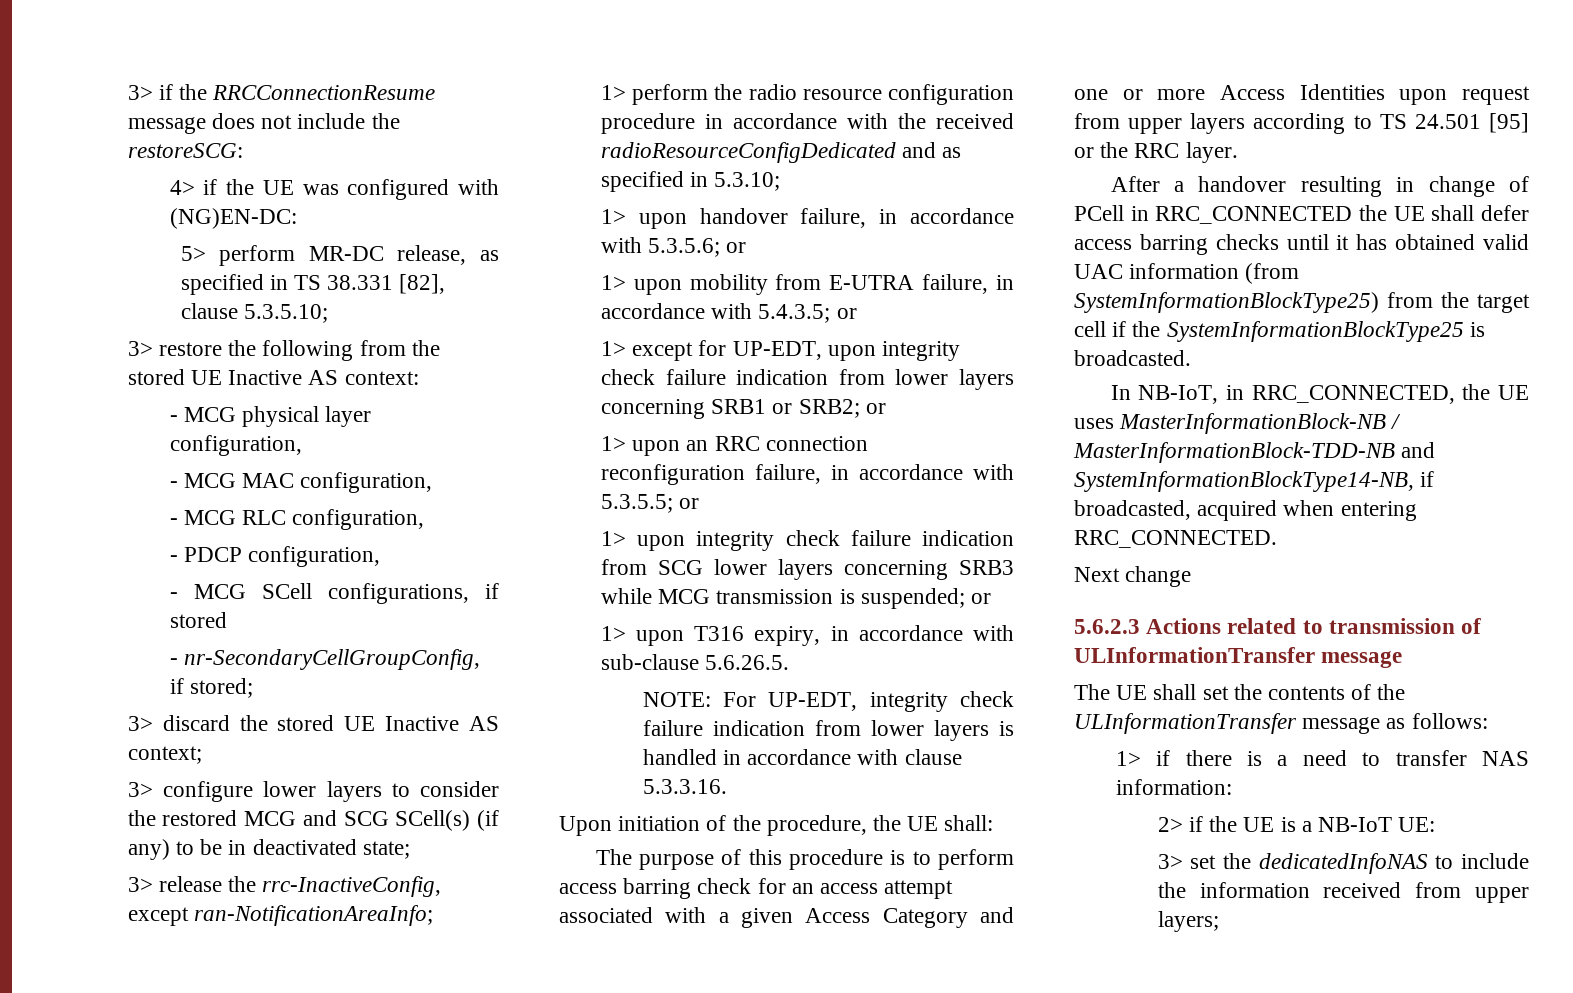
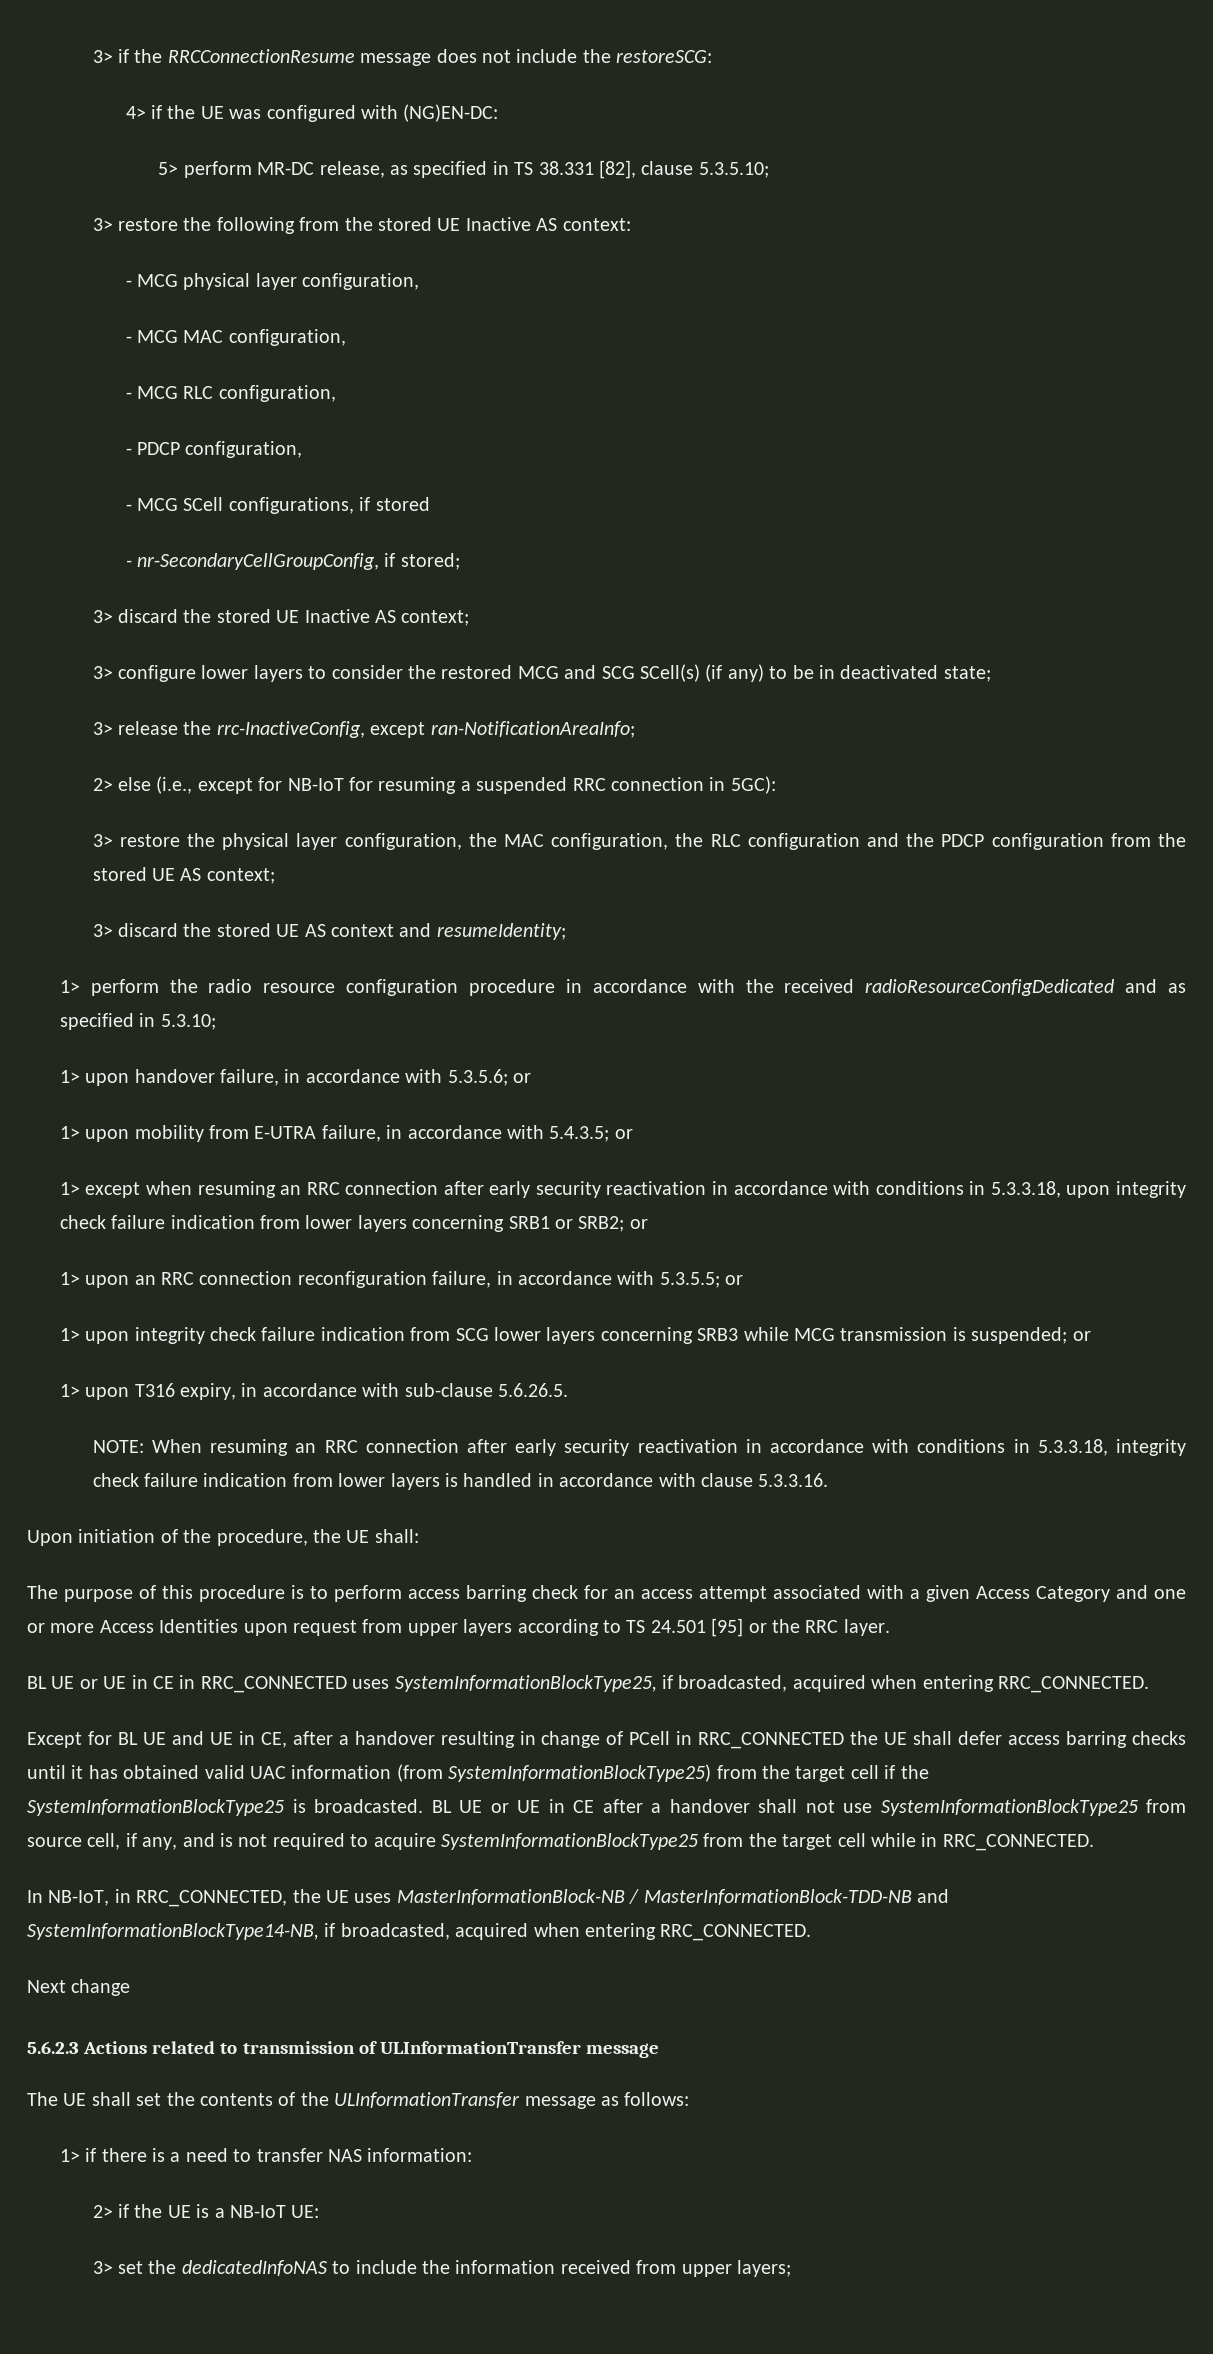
(433, 915) none -> [92,776,776,794] [92,833,1186,850] [92,867,275,884] [92,923,566,940] // 2> else (i.e., except for NB-IoT for resuming a suspended RRC connection in 5GC): // 3> restore the physical layer configuration, the MAC configuration, the RLC configuration and the PDCP configuration from the stored UE AS context; // 3> discard the stored UE AS context and resumeIdentity;
[698,340,822,360] for UP-EDT, -> [145,1181,1061,1198] when resuming an RRC connection after early security reactivation in accordance with conditions in 5.3.3.18,
[723,692,858,711] For UP-EDT, -> [151,1439,1108,1456] When resuming an RRC connection after early security reactivation in accordance with conditions in 5.3.3.18,
[1110,176,1160,192] After -> [27,1675,1149,1693] [27,1731,333,1748] BL UE or UE in CE in RRC_CONNECTED uses SystemInformationBlockType25, if broadcasted, acquired when entering RRC_CONNECTED. // Except for BL UE and UE in CE, after
(1191, 358) none -> [431,1799,1186,1816] [27,1833,1094,1851] BL UE or UE in CE after a handover shall not use SystemInformationBlockType25 from source cell, if any, and is not required to acquire SystemInformationBlockType25 from the target cell while in RRC_CONNECTED.

